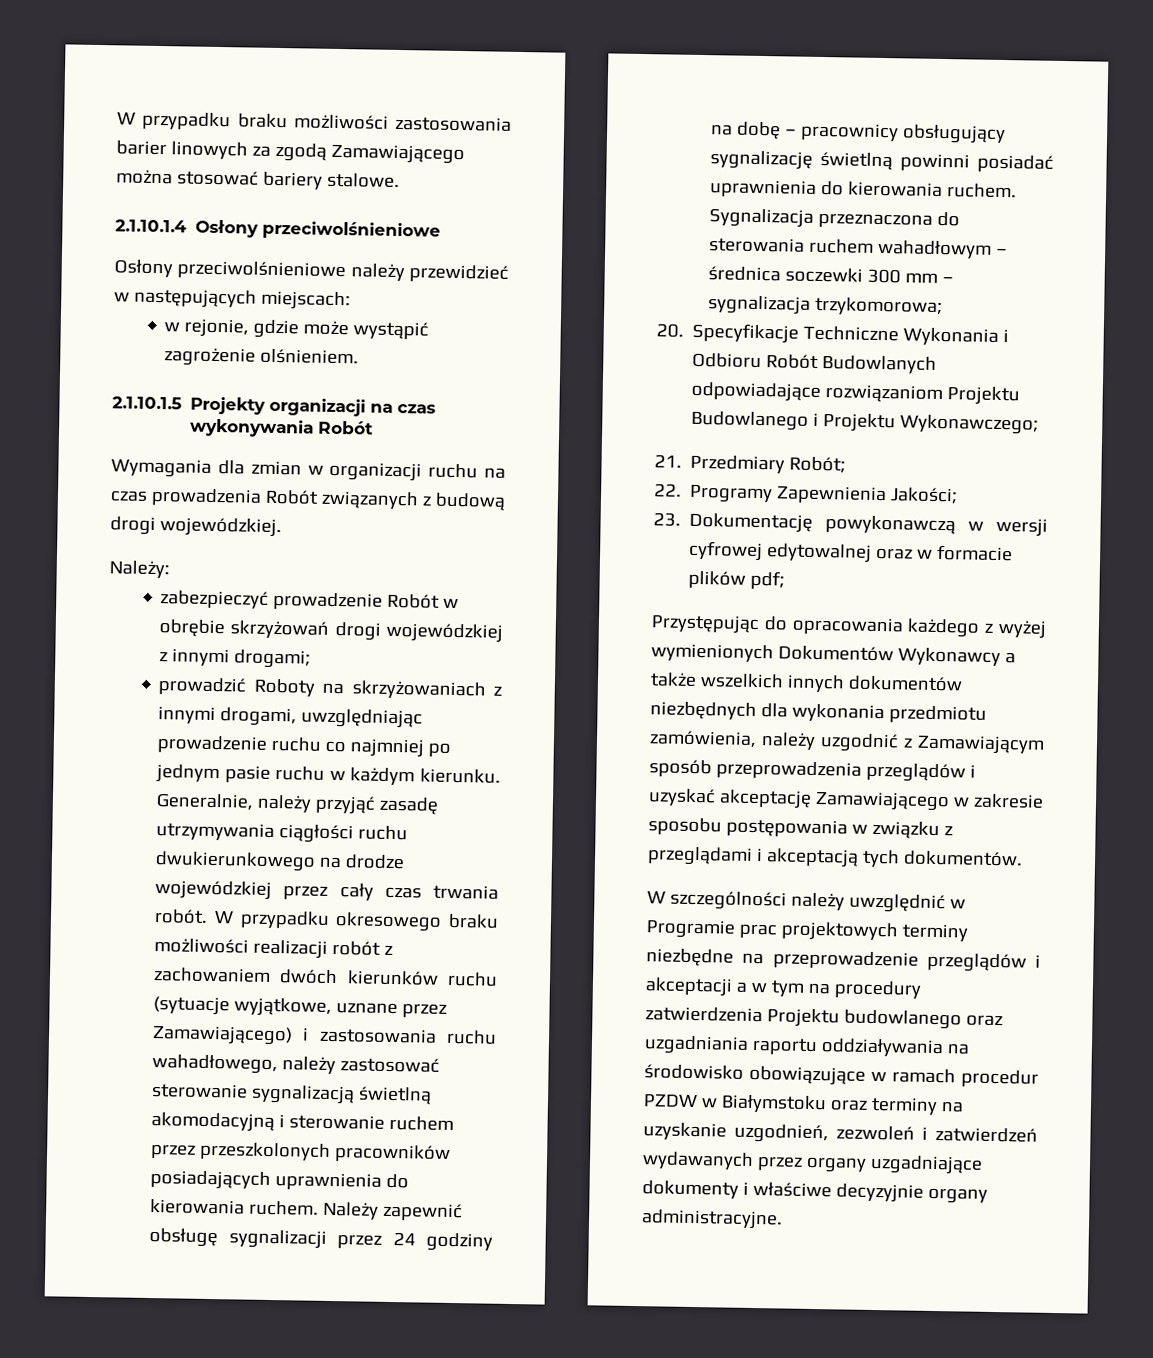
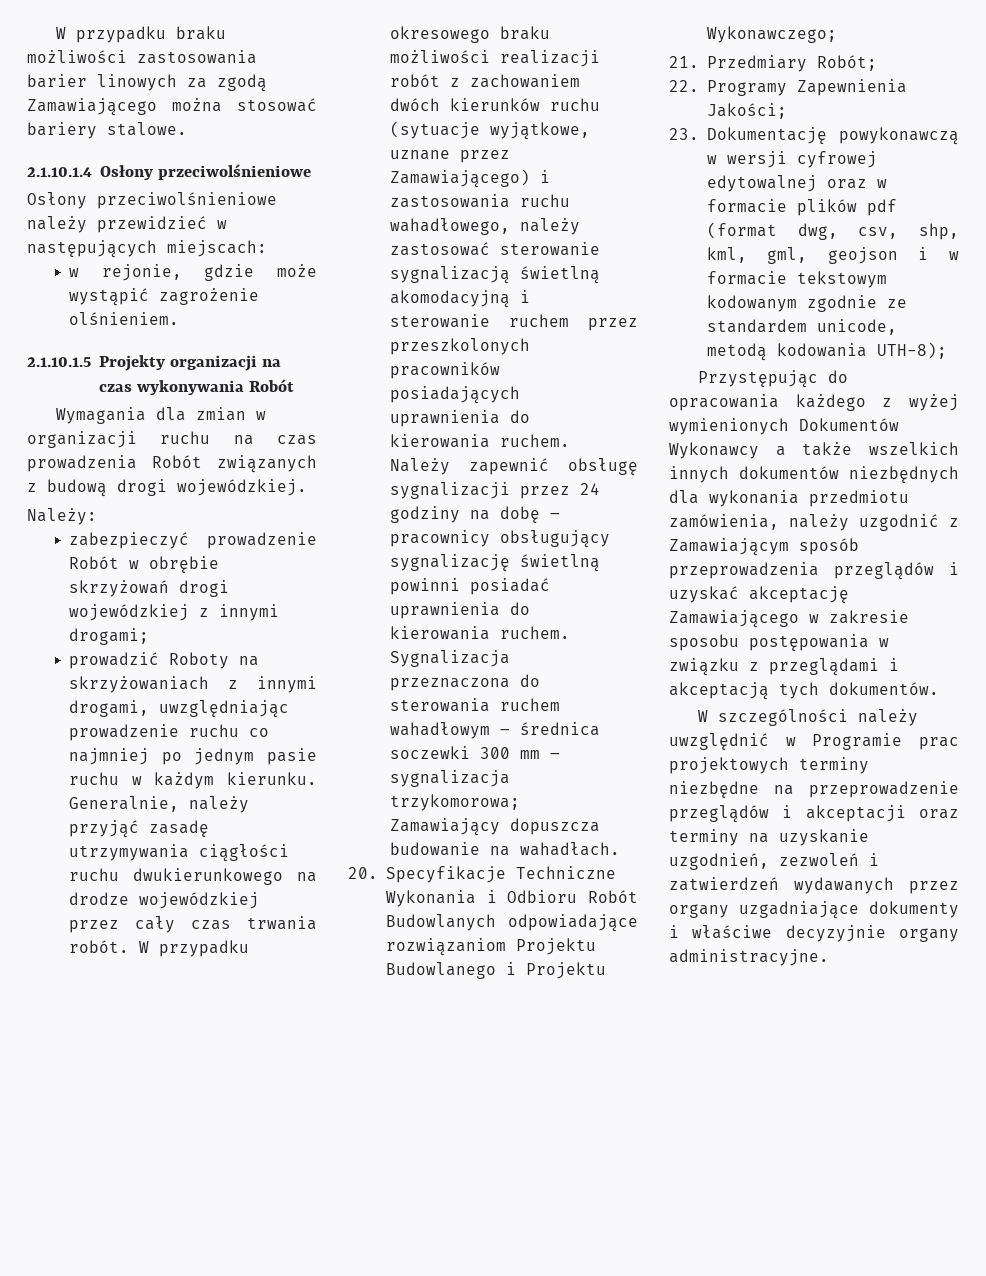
(944, 306) none -> [389,818,600,836] [389,842,620,856] Zamawiający dopuszcza budowanie na wahadłach.
[750,570,786,590] pdf; -> [866,199,897,216] [706,222,959,240] [706,247,959,264] [706,271,887,288] [706,295,907,312] [706,319,897,335] [706,342,947,361] pdf (format dwg, csv, shp, kml, gml, geojson i w formacie tekstowym kodowanym zgodnie ze standardem unicode, metodą kodowania UTH-8);
[735,980,922,999] [645,1006,1003,1030] [644,1035,970,1058] [644,1064,1039,1088] [643,1094,827,1114] a w tym na procedury zatwierdzenia Projektu budowlanego oraz uzgadniania raportu oddziaływania na środowisko obowiązujące w ramach procedur PZDW w Białymstoku -> (906, 813) none

